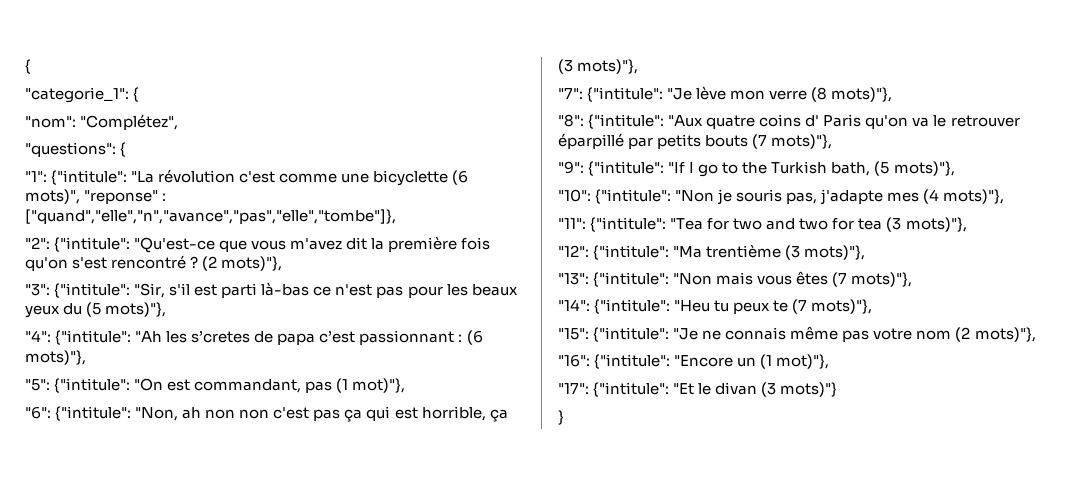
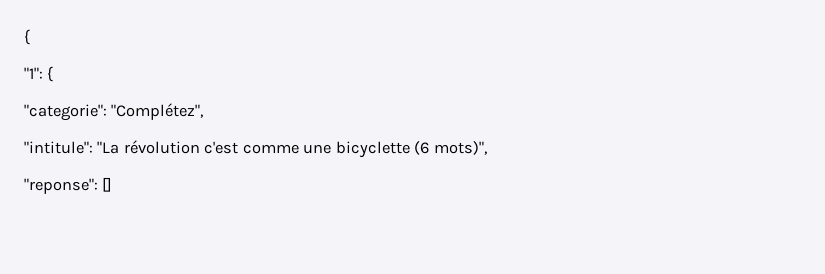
[25,59,31,74] [25,87,140,103] [25,114,179,130] [25,142,127,157] [25,170,128,185] { // "categorie_1": { // "nom": "Complétez", // "questions": { // "1": {"intitule": -> [24,29,30,45] [24,66,54,82] [24,103,204,121] [24,141,93,154] { // "1": { // "categorie": "Complétez", // "intitule":
[84,190,167,204] [25,209,396,224] [25,236,491,253] [25,255,283,271] [25,282,518,298] [25,302,167,318] [25,330,483,345] [25,350,86,365] [25,378,406,393] [25,406,508,422] [558,59,639,74] [558,86,893,102] [558,114,1020,129] [558,133,833,149] [558,161,955,177] [558,189,1005,205] [558,217,967,232] [558,244,866,260] [558,271,913,287] [558,299,873,314] [558,326,1036,342] [558,354,830,369] [558,382,838,397] [558,410,564,425] "reponse" : ["quand","elle","n","avance","pas","elle","tombe"]}, // "2": {"intitule": "Qu'est-ce que vous m'avez dit la première fois qu'on s'est rencontré ? (2 mots)"}, // "3": {"intitule": "Sir, s'il est parti là-bas ce n'est pas pour les beaux yeux du (5 mots)"}, // "4": {"intitule": "Ah les s’cretes de papa c’est passionnant : (6 mots)"}, // "5": {"intitule": "On est commandant, pas (1 mot)"}, // "6": {"intitule": "Non, ah non non c'est pas ça qui est horrible, ça (3 mots)"}, // "7": {"intitule": "Je lève mon verre (8 mots)"}, // "8": {"intitule": "Aux quatre coins d' Paris qu'on va le retrouver éparpillé par petits bouts (7 mots)"}, // "9": {"intitule": "If I go to the Turkish bath, (5 mots)"}, // "10": {"intitule": "Non je souris pas, j'adapte mes (4 mots)"}, // "11": {"intitule": "Tea for two and two for tea (3 mots)"}, // "12": {"intitule": "Ma trentième (3 mots)"}, // "13": {"intitule": "Non mais vous êtes (7 mots)"}, // "14": {"intitule": "Heu tu peux te (7 mots)"}, // "15": {"intitule": "Je ne connais même pas votre nom (2 mots)"}, // "16": {"intitule": "Encore un (1 mot)"}, // "17": {"intitule": "Et le divan (3 mots)"} // } -> [24,177,113,194] // "reponse": []

